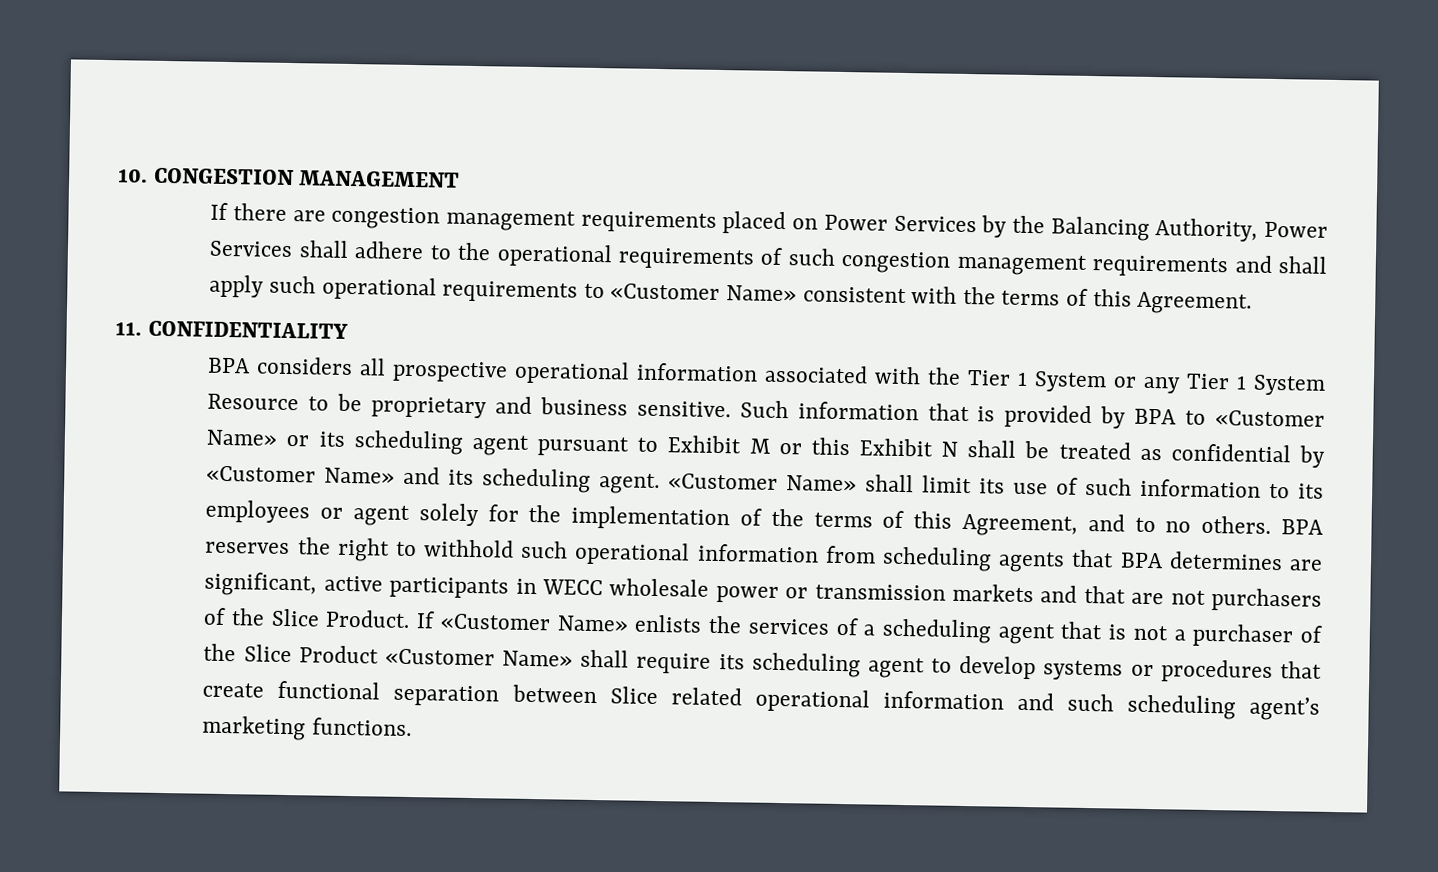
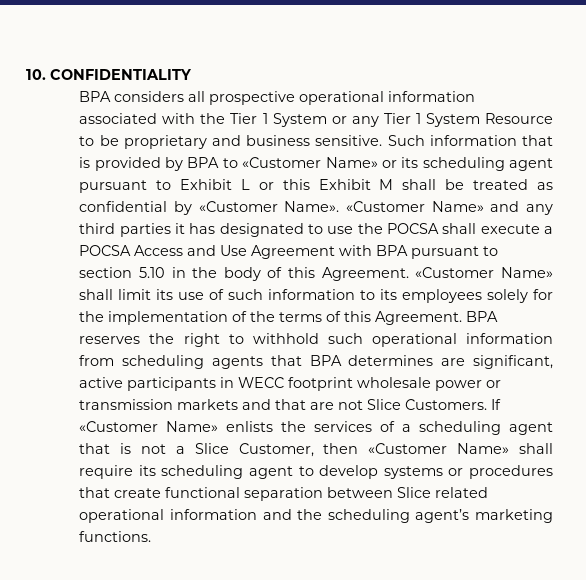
[153,167,461,188] [210,202,1328,242] [209,240,1327,278] [209,274,1253,315] [115,322,142,336] CONGESTION MANAGEMENT // If there are congestion management requirements placed on Power Services by the Balancing Authority, Power Services shall adhere to the operational requirements of such congestion management requirements and shall apply such operational requirements to «Customer Name» consistent with the terms of this Agreement. // 11. -> (46, 74) none
[749,438,771,454] M -> [240,179,250,190] L
[941,441,959,457] N -> [379,179,394,190] M
[324,466,661,495] Name» and its scheduling agent. -> [284,201,554,215] [79,223,553,237] [79,245,499,259] [79,267,409,281] Name». «Customer Name» and any third parties it has designated to use the POCSA shall execute a POCSA Access and Use Agreement with BPA pursuant to section 5.10 in the body of this Agreement.
[320,505,410,526] or agent -> (483, 296) none
[961,513,1272,537] Agreement, and to no others. -> [375,311,463,325] Agreement.
(603, 587) none -> [288,377,354,391] footprint
[1211,588,1323,612] [203,607,411,629] purchasers of the Slice Product. -> [367,399,488,410] Slice Customers.
[1192,623,1322,648] [203,643,379,664] purchaser of the Slice Product -> [194,443,359,457] Slice Customer, then
[1066,693,1114,712] such -> [297,509,323,520] the

